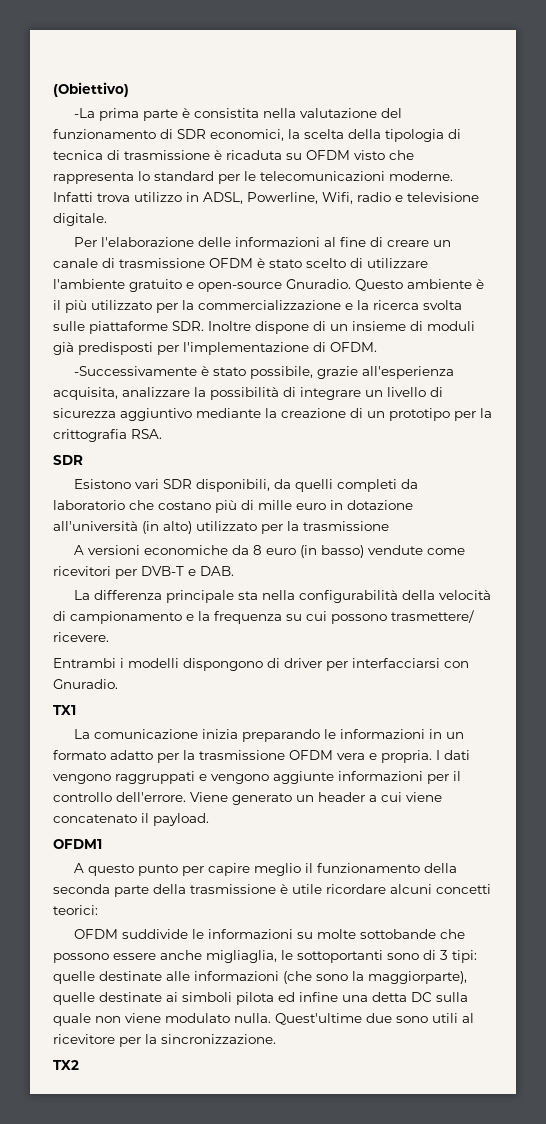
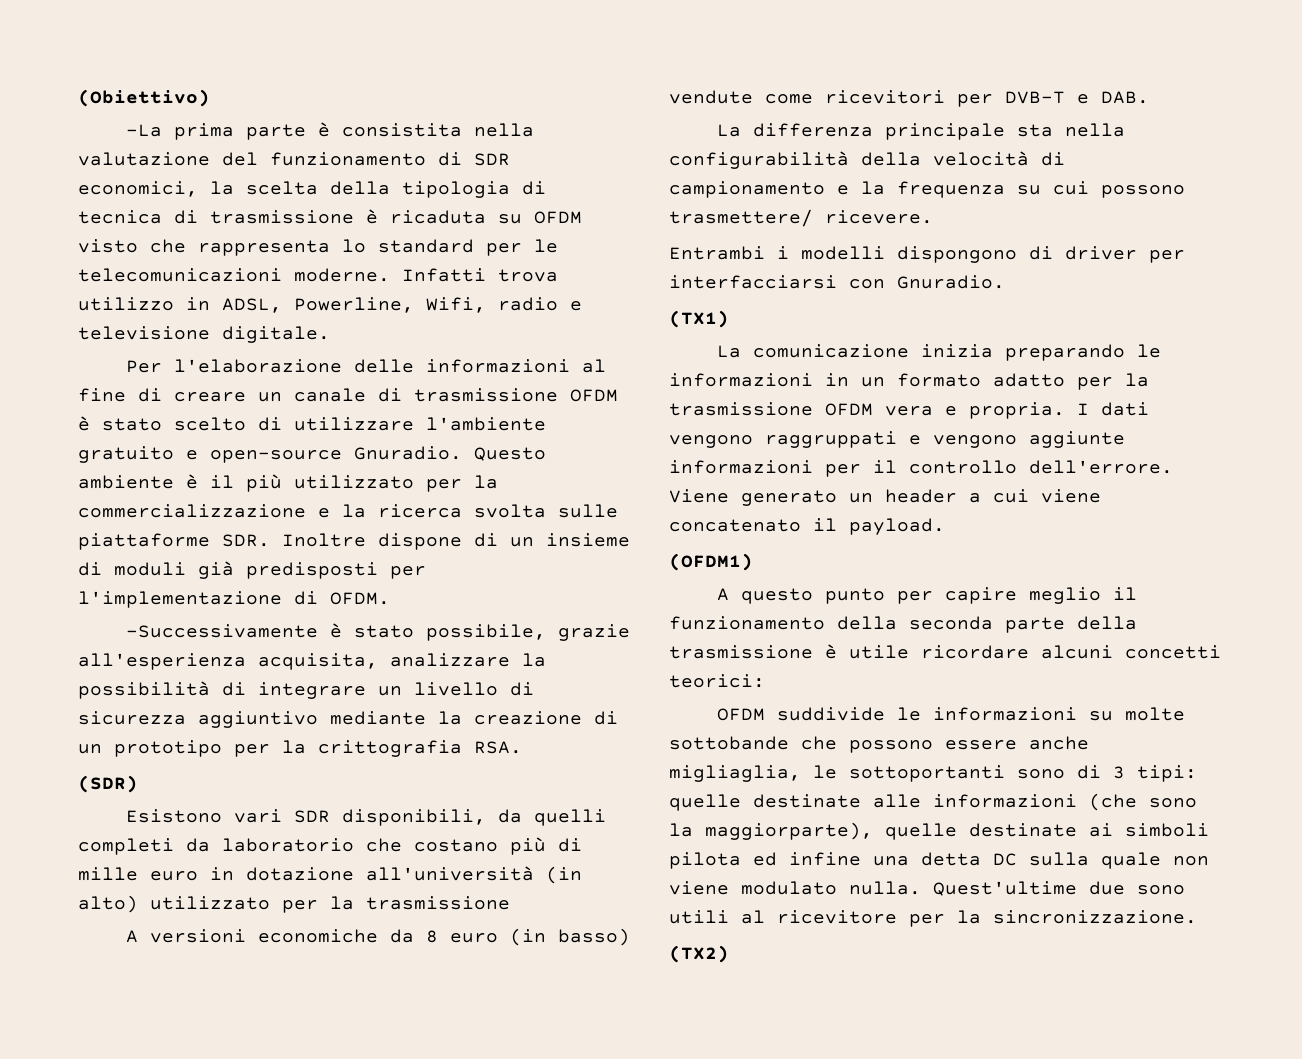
[53,455,83,465] SDR -> [78,775,138,793] (SDR)
[53,705,76,715] TX1 -> [669,310,729,328] (TX1)
[53,839,102,849] OFDM1 -> [669,553,753,571] (OFDM1)
[53,1060,79,1070] TX2 -> [669,945,729,963] (TX2)

